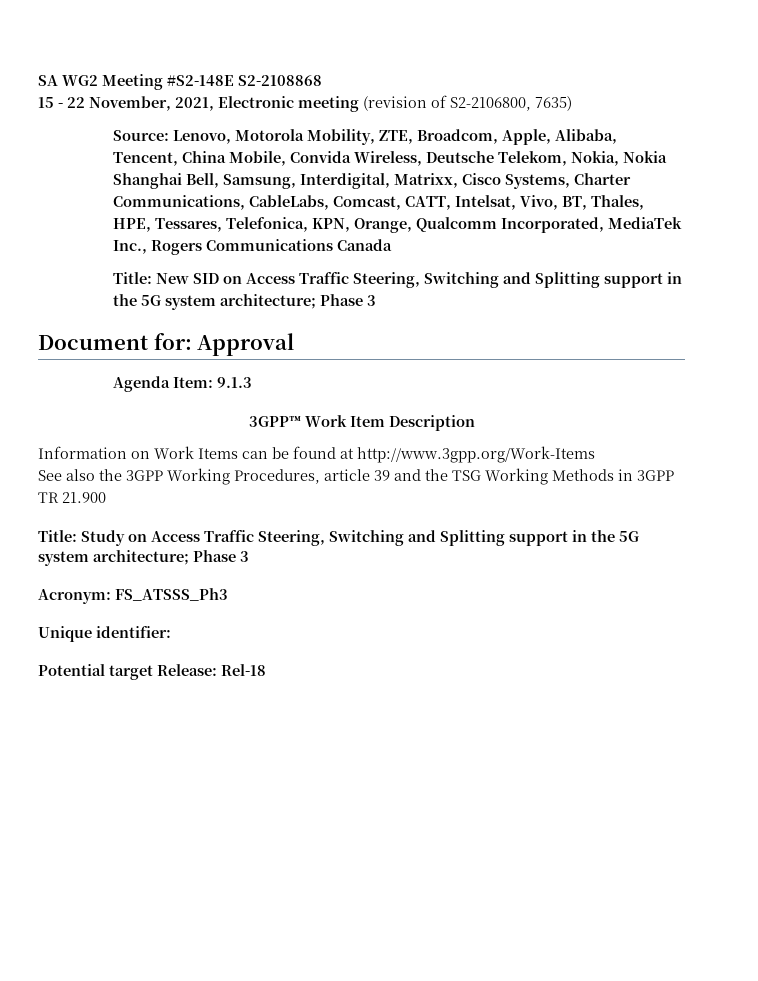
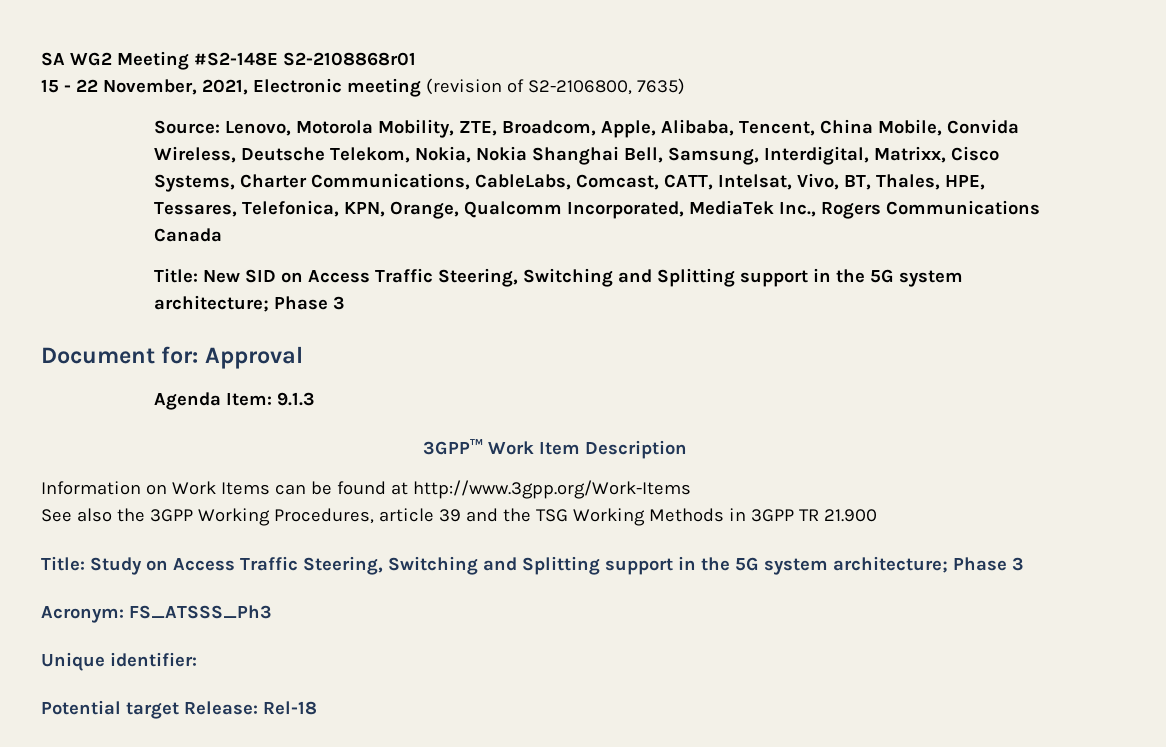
[238,75,322,86] S2-2108868 -> [282,52,416,66] S2-2108868r01

